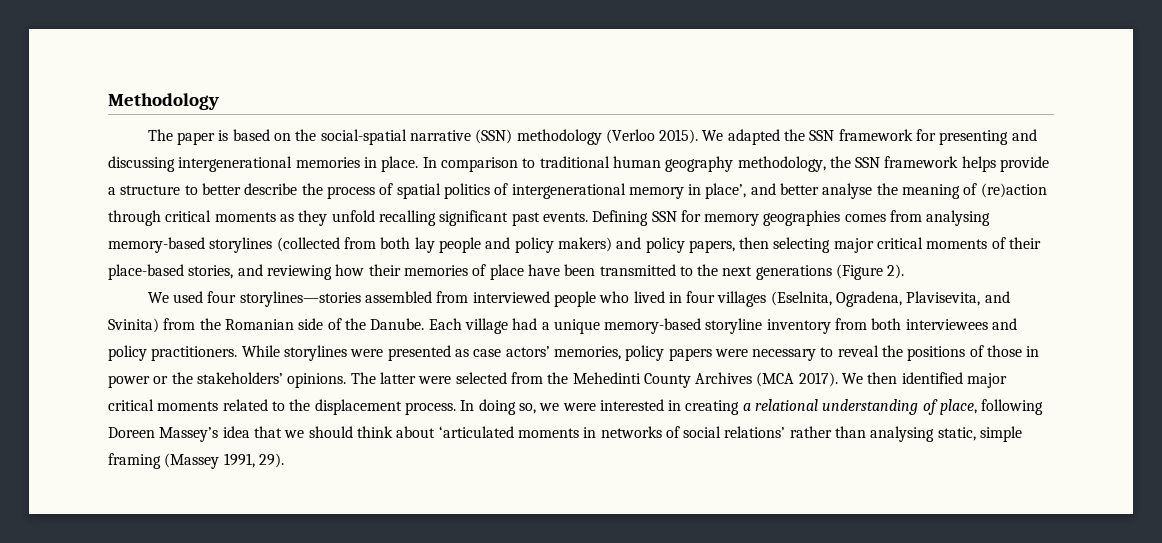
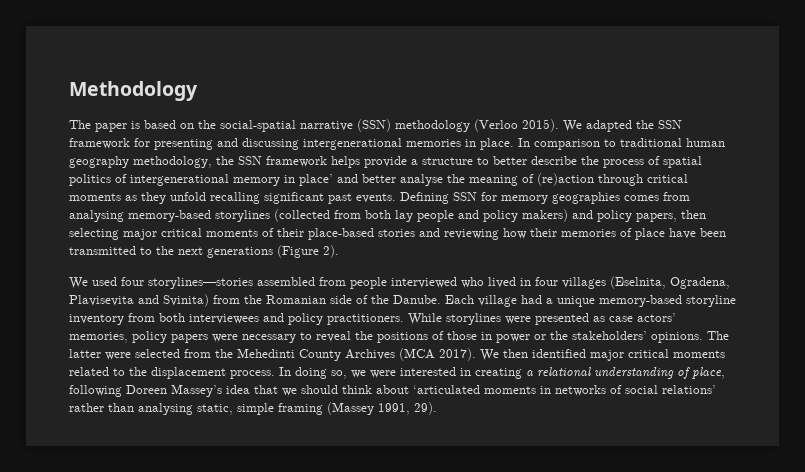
[705,183,747,199] place’, -> [299,174,333,186] place’
[188,265,234,279] stories, -> [378,229,415,237] stories
[472,291,596,307] interviewed people -> [350,277,457,289] people interviewed
[906,291,981,306] Plavisevita, -> [69,295,134,306] Plavisevita

